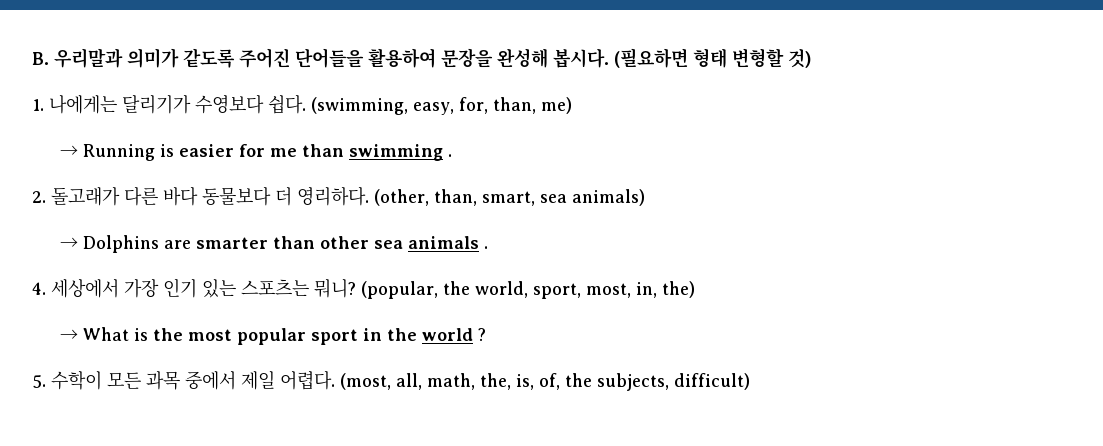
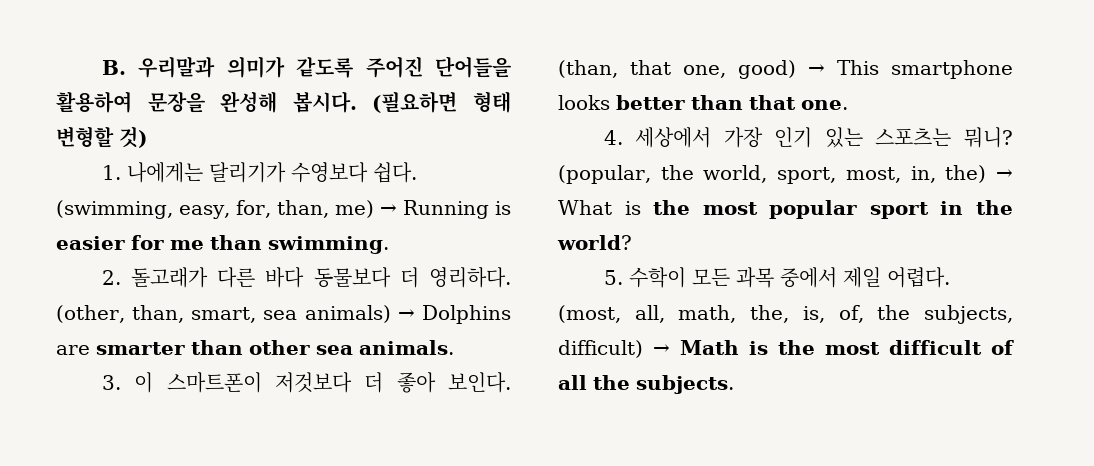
(572, 105) // -> (374, 209) none
[348,144,452,161] swimming . -> [268,236,389,254] swimming.
(645, 197) // -> (391, 314) none
[407,236,488,249] animals . -> [359,340,454,355] [101,372,511,393] [558,60,1013,79] [558,95,848,110] animals. // 3. 이 스마트폰이 저것보다 더 좋아 보인다. (than, that one, good) → This smartphone looks better than that one.
(695, 289) // -> (987, 174) none
[421,328,486,341] world ? -> [557,235,632,250] world?
(750, 381) none -> [653,340,1014,355] [558,375,734,394] → Math is the most difficult of all the subjects.

